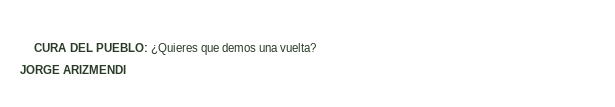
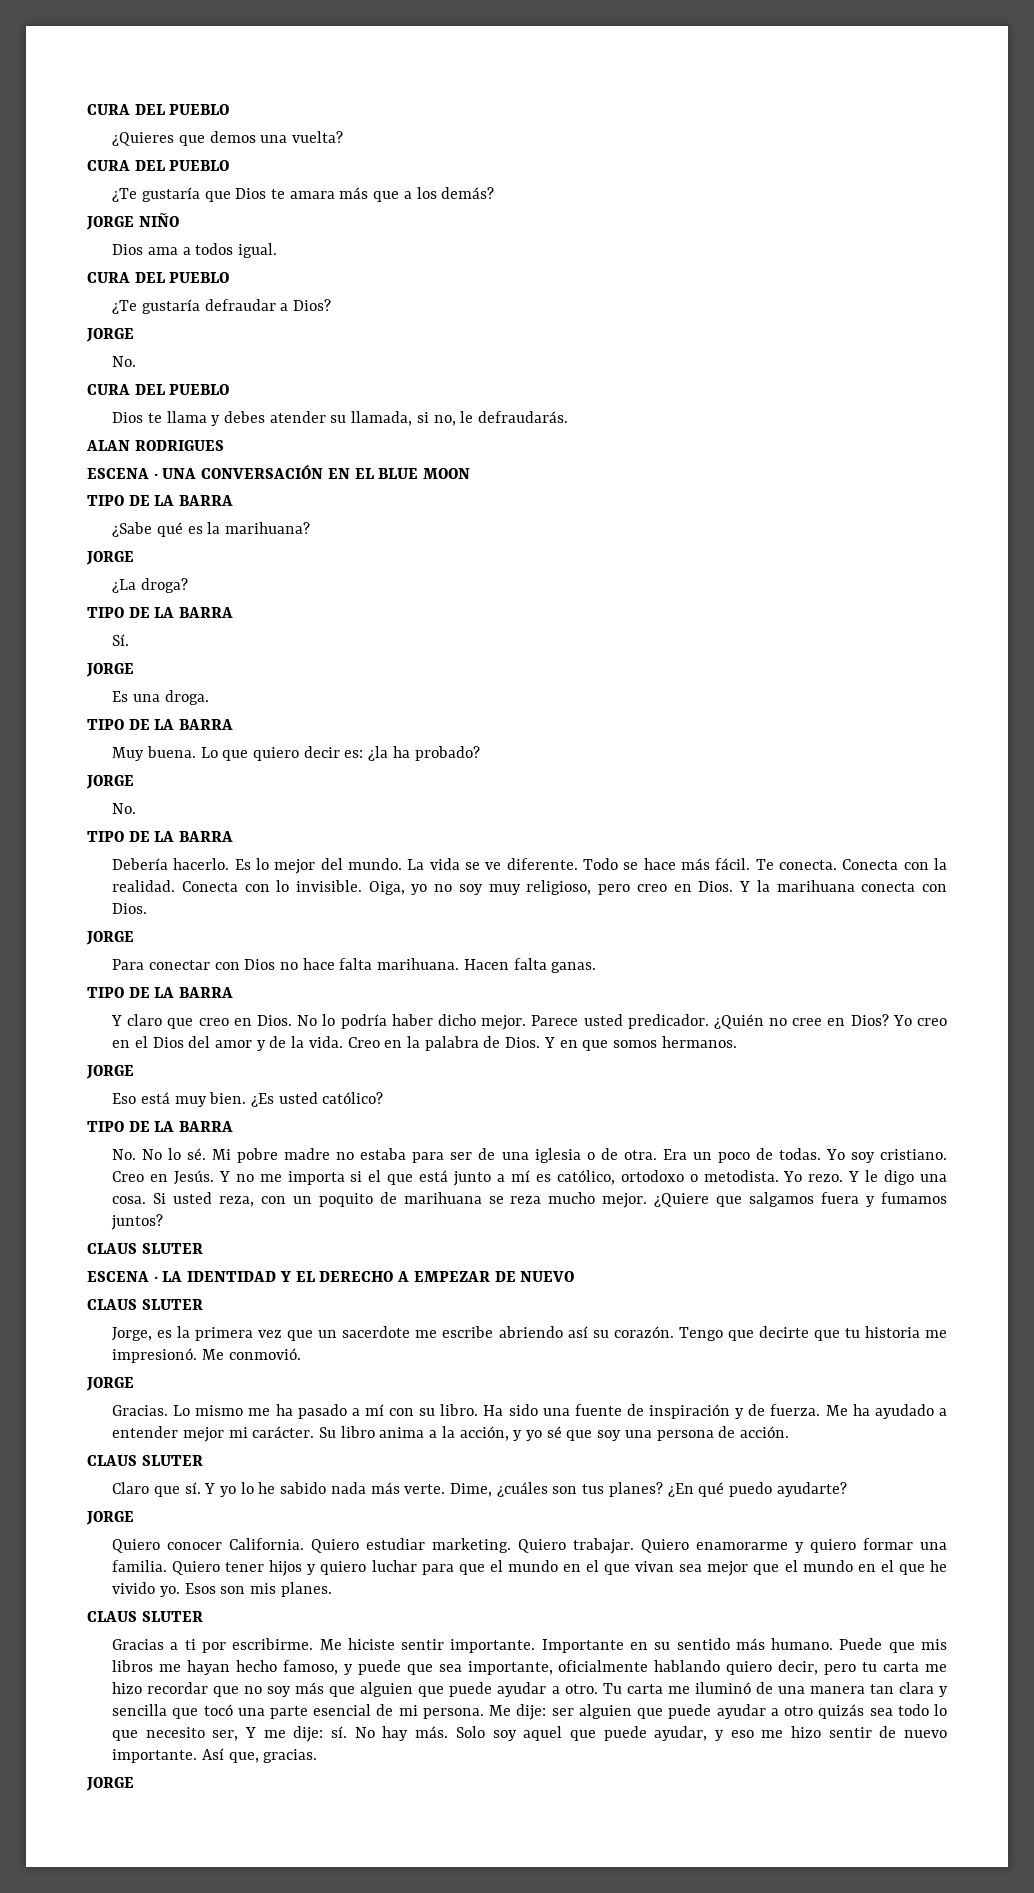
[34,43,148,52] CURA DEL PUEBLO: -> [87,104,230,115] CURA DEL PUEBLO //
[20,65,127,74] JORGE ARIZMENDI -> [87,160,230,171] [112,187,495,202] [86,213,179,230] [112,243,277,258] [87,272,230,283] [112,299,331,314] [86,328,134,342] [112,356,137,367] [87,384,230,395] [112,411,569,426] [86,440,224,451] [87,464,471,479] [87,495,234,506] [112,522,310,537] [86,551,134,565] [112,578,188,593] [87,607,234,618] [112,634,130,646] [86,663,134,677] [112,690,209,705] [87,719,234,730] [112,746,480,761] [86,775,134,789] [112,803,137,814] [87,831,234,842] [112,858,947,874] [112,880,948,895] [112,903,148,914] [86,931,134,945] [112,958,597,973] [87,987,234,998] [111,1014,948,1030] [112,1036,737,1051] [86,1065,134,1079] [112,1092,384,1107] [87,1121,234,1132] [112,1148,947,1163] [112,1170,947,1186] [112,1192,947,1208] [111,1214,164,1230] [87,1243,203,1254] [87,1271,575,1282] [87,1299,203,1310] [112,1326,948,1341] [112,1348,301,1363] [86,1377,134,1391] [112,1404,948,1419] [112,1426,790,1442] [87,1455,203,1466] [112,1482,847,1497] [86,1511,134,1525] [112,1538,947,1554] [112,1560,947,1576] [112,1582,332,1597] [87,1611,203,1622] [112,1638,947,1653] [112,1660,948,1675] [112,1682,949,1697] [112,1704,948,1720] [112,1726,948,1742] [112,1748,318,1763] [86,1777,134,1791] CURA DEL PUEBLO // ¿Te gustaría que Dios te amara más que a los demás? // JORGE NIÑO // Dios ama a todos igual. // CURA DEL PUEBLO // ¿Te gustaría defraudar a Dios? // JORGE // No. // CURA DEL PUEBLO // Dios te llama y debes atender su llamada, si no, le defraudarás. // ALAN RODRIGUES // ESCENA · UNA CONVERSACIÓN EN EL BLUE MOON // TIPO DE LA BARRA // ¿Sabe qué es la marihuana? // JORGE // ¿La droga? // TIPO DE LA BARRA // Sí. // JORGE // Es una droga. // TIPO DE LA BARRA // Muy buena. Lo que quiero decir es: ¿la ha probado? // JORGE // No. // TIPO DE LA BARRA // Debería hacerlo. Es lo mejor del mundo. La vida se ve diferente. Todo se hace más fácil. Te conecta. Conecta con la realidad. Conecta con lo invisible. Oiga, yo no soy muy religioso, pero creo en Dios. Y la marihuana conecta con Dios. // JORGE // Para conectar con Dios no hace falta marihuana. Hacen falta ganas. // TIPO DE LA BARRA // Y claro que creo en Dios. No lo podría haber dicho mejor. Parece usted predicador. ¿Quién no cree en Dios? Yo creo en el Dios del amor y de la vida. Creo en la palabra de Dios. Y en que somos hermanos. // JORGE // Eso está muy bien. ¿Es usted católico? // TIPO DE LA BARRA // No. No lo sé. Mi pobre madre no estaba para ser de una iglesia o de otra. Era un poco de todas. Yo soy cristiano. Creo en Jesús. Y no me importa si el que está junto a mí es católico, ortodoxo o metodista. Yo rezo. Y le digo una cosa. Si usted reza, con un poquito de marihuana se reza mucho mejor. ¿Quiere que salgamos fuera y fumamos juntos? // CLAUS SLUTER // ESCENA · LA IDENTIDAD Y EL DERECHO A EMPEZAR DE NUEVO // CLAUS SLUTER // Jorge, es la primera vez que un sacerdote me escribe abriendo así su corazón. Tengo que decirte que tu historia me impresionó. Me conmovió. // JORGE // Gracias. Lo mismo me ha pasado a mí con su libro. Ha sido una fuente de inspiración y de fuerza. Me ha ayudado a entender mejor mi carácter. Su libro anima a la acción, y yo sé que soy una persona de acción. // CLAUS SLUTER // Claro que sí. Y yo lo he sabido nada más verte. Dime, ¿cuáles son tus planes? ¿En qué puedo ayudarte? // JORGE // Quiero conocer California. Quiero estudiar marketing. Quiero trabajar. Quiero enamorarme y quiero formar una familia. Quiero tener hijos y quiero luchar para que el mundo en el que vivan sea mejor que el mundo en el que he vivido yo. Esos son mis planes. // CLAUS SLUTER // Gracias a ti por escribirme. Me hiciste sentir importante. Importante en su sentido más humano. Puede que mis libros me hayan hecho famoso, y puede que sea importante, oficialmente hablando quiero decir, pero tu carta me hizo recordar que no soy más que alguien que puede ayudar a otro. Tu carta me iluminó de una manera tan clara y sencilla que tocó una parte esencial de mi persona. Me dije: ser alguien que puede ayudar a otro quizás sea todo lo que necesito ser, Y me dije: sí. No hay más. Solo soy aquel que puede ayudar, y eso me hizo sentir de nuevo importante. Así que, gracias. // JORGE

